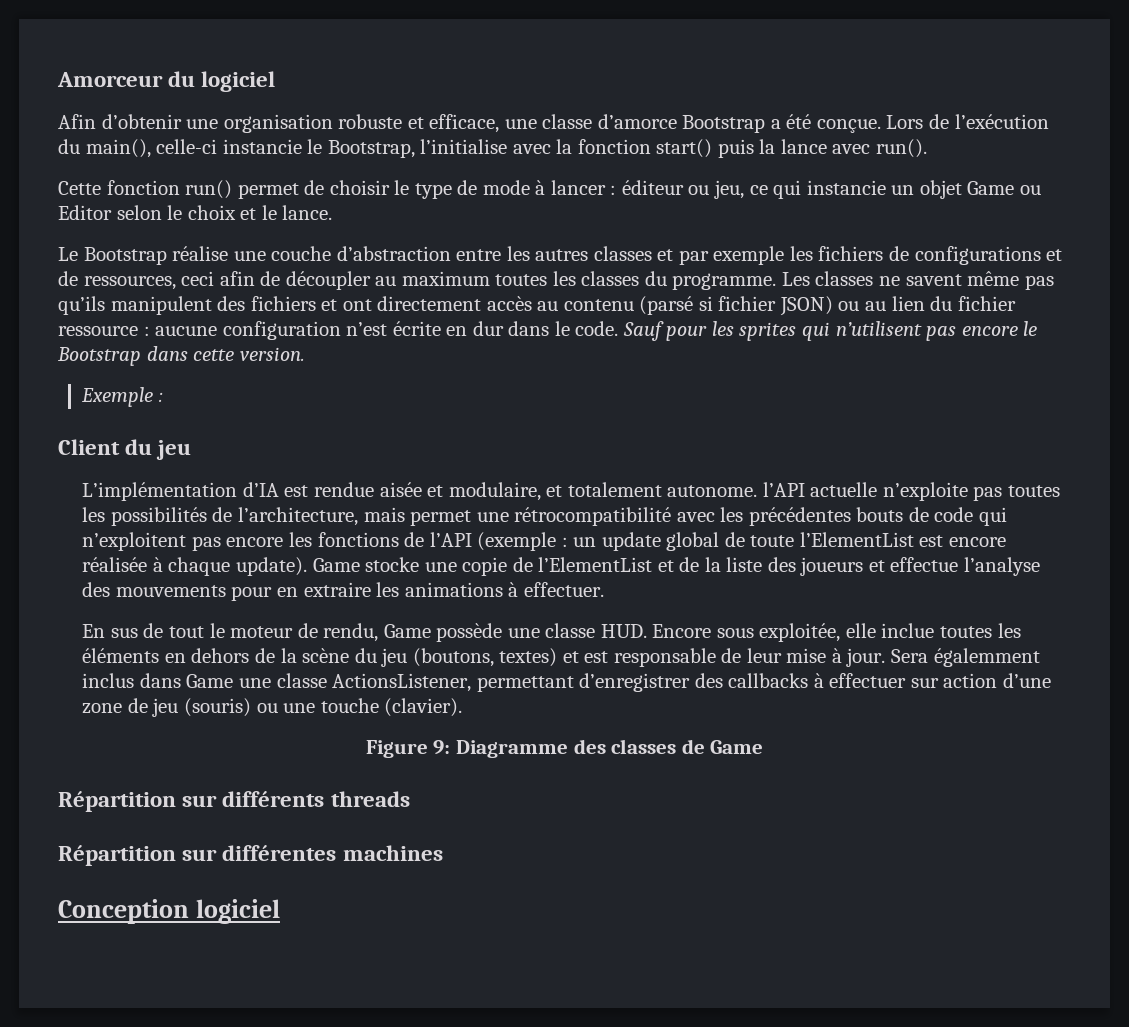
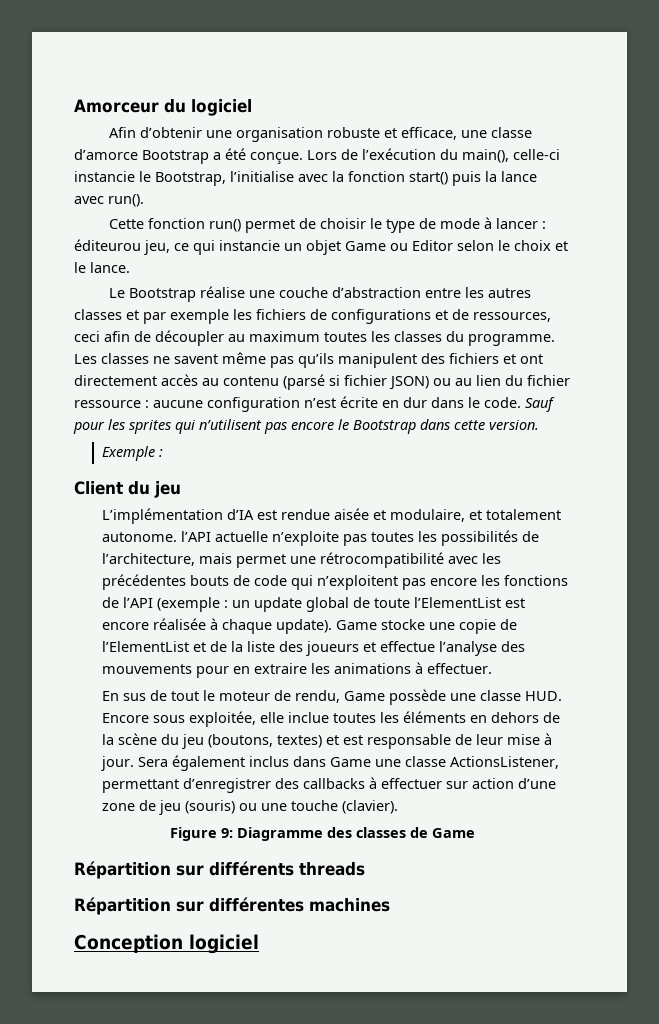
[621,180,710,195] éditeur ou -> [74,239,141,251] éditeurou
[933,648,1040,667] égalemment -> [171,755,245,771] également

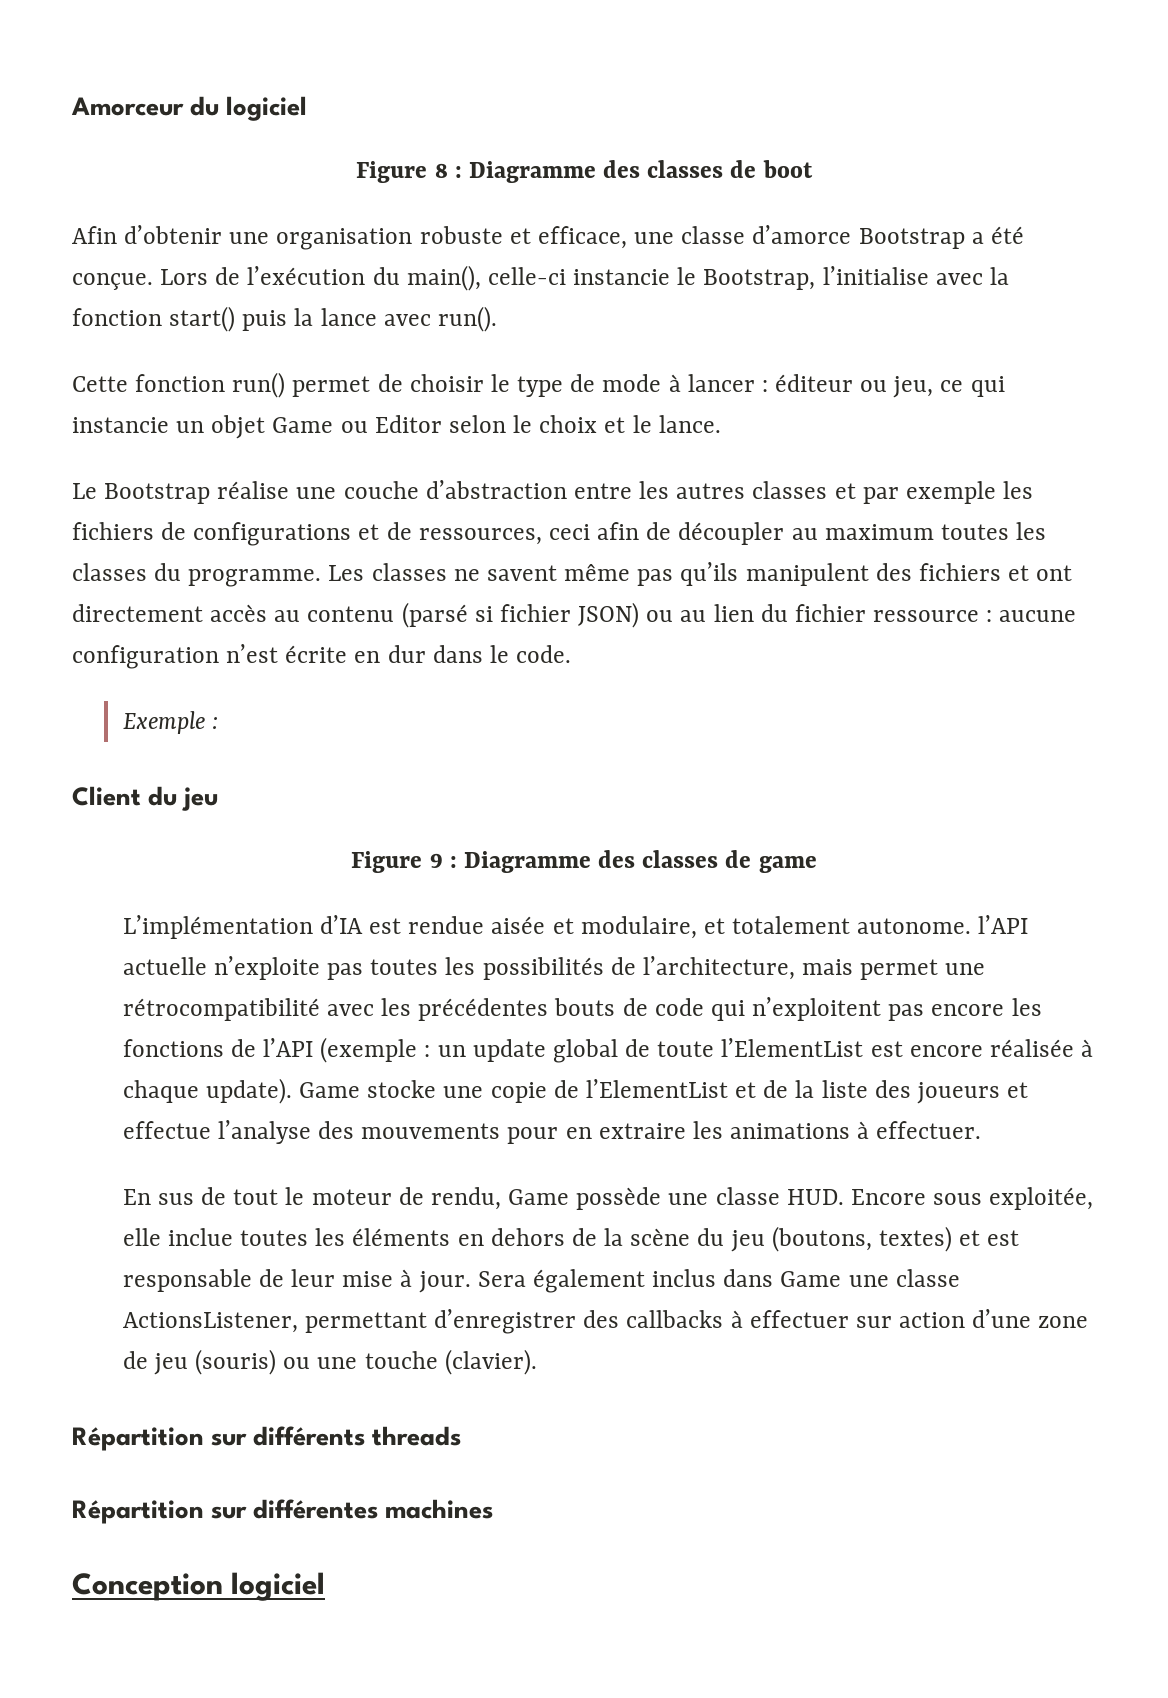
(252, 107) none -> [356,160,813,183] // Figure 8 : Diagramme des classes de boot
[74,239,141,251] éditeurou -> [775,374,888,392] éditeur ou
[525,397,555,412] [73,419,539,434] Sauf pour les sprites qui n’utilisent pas encore le Bootstrap dans cette version. -> (572, 654) none
(181, 489) none -> [351,850,817,873] // Figure 9 : Diagramme des classes de game
[169,827,475,841] // Figure 9: Diagramme des classes de Game -> (537, 1362) none

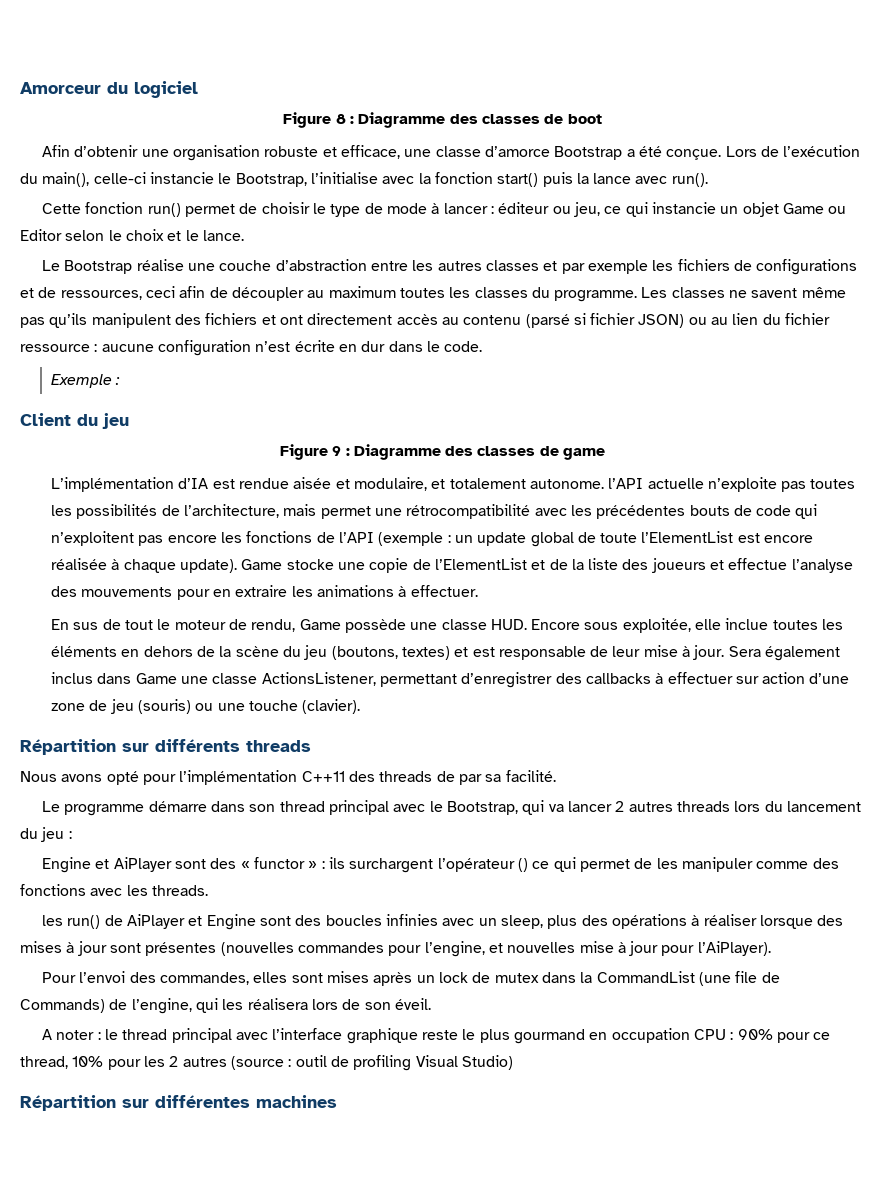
(462, 1436) none -> [20,770,556,785] [42,800,861,816] [20,827,72,842] [42,857,839,873] [20,884,208,896] [42,914,844,930] [20,941,771,957] [42,971,780,986] [20,998,431,1014] [42,1028,831,1044] [20,1055,513,1071] // Nous avons opté pour l’implémentation C++11 des threads de par sa facilité. // Le programme démarre dans son thread principal avec le Bootstrap, qui va lancer 2 autres threads lors du lancement du jeu : // Engine et AiPlayer sont des « functor » : ils surchargent l’opérateur () ce qui permet de les manipuler comme des fonctions avec les threads. // les run() de AiPlayer et Engine sont des boucles infinies avec un sleep, plus des opérations à réaliser lorsque des mises à jour sont présentes (nouvelles commandes pour l’engine, et nouvelles mise à jour pour l’AiPlayer). // Pour l’envoi des commandes, elles sont mises après un lock de mutex dans la CommandList (une file de Commands) de l’engine, qui les réalisera lors de son éveil. // A noter : le thread principal avec l’interface graphique reste le plus gourmand en occupation CPU : 90% pour ce thread, 10% pour les 2 autres (source : outil de profiling Visual Studio)
[72,1572,326,1601] // Conception logiciel -> (337, 1101) none

